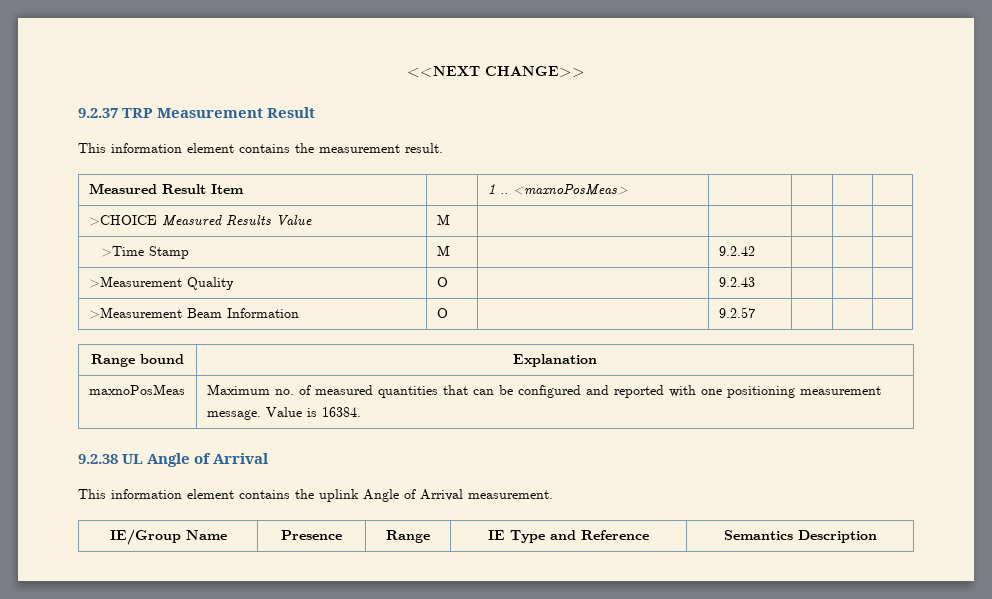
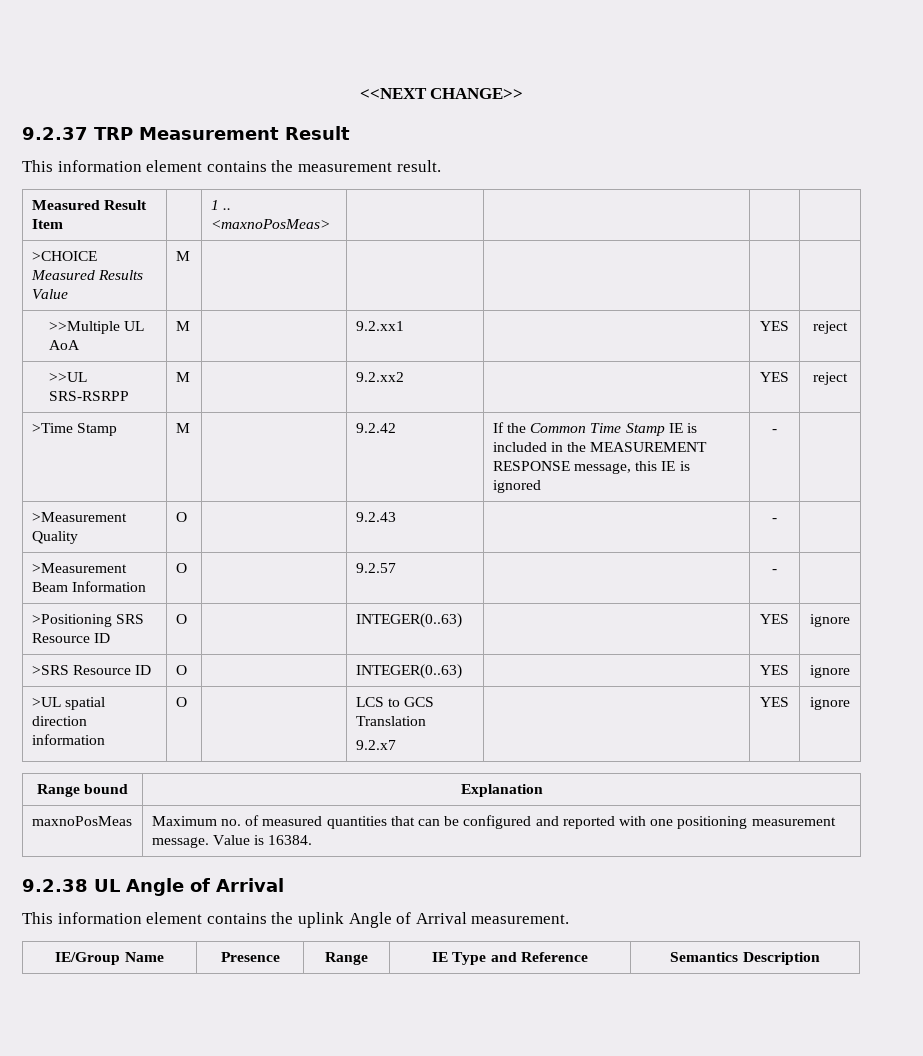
[101,246,190,259] [436,245,450,256] [718,246,755,256] >Time Stamp | M | | 9.2.42 | | -> [48,321,145,334] [48,340,80,350] [175,321,190,331] [355,321,404,331] [760,321,789,331] [813,321,848,334] [48,372,87,382] [48,391,129,401] [175,372,190,382] [355,372,404,382] [760,372,789,382] [813,372,848,385] [31,423,118,436] [175,423,190,433] [355,423,396,433] [492,422,698,436] [492,442,708,452] [492,461,690,474] [492,480,541,493] [772,429,777,433] >>Multiple UL AoA | M | | 9.2.xx1 | | YES | reject // >>UL SRS-RSRPP | M | | 9.2.xx2 | | YES | reject // >Time Stamp | M | | 9.2.42 | If the Common Time Stamp IE is included in the MEASUREMENT RESPONSE message, this IE is ignored | -
(755, 282) none -> [772,518,777,522] -
(755, 312) | -> [772,569,777,573] [31,614,145,627] [31,633,111,643] [175,614,187,624] [355,613,462,628] [760,614,789,624] [810,614,850,627] [31,665,152,675] [175,665,187,675] [355,664,462,679] [760,665,789,675] [810,665,850,678] [31,697,106,710] [31,716,87,726] [31,734,105,745] [175,697,187,707] [355,697,435,707] [355,716,426,726] [355,740,396,750] [760,697,789,707] [810,697,850,710] - | // >Positioning SRS Resource ID | O | | INTEGER(0..63) | | YES | ignore // >SRS Resource ID | O | | INTEGER(0..63) | | YES | ignore // >UL spatial direction information | O | | LCS to GCS Translation // 9.2.x7 | | YES | ignore

